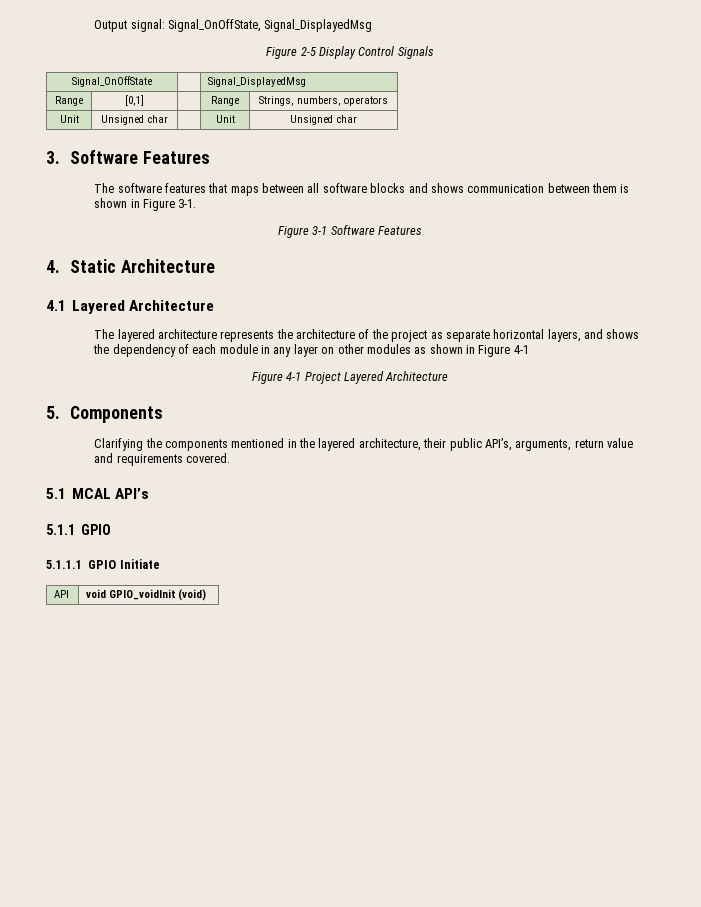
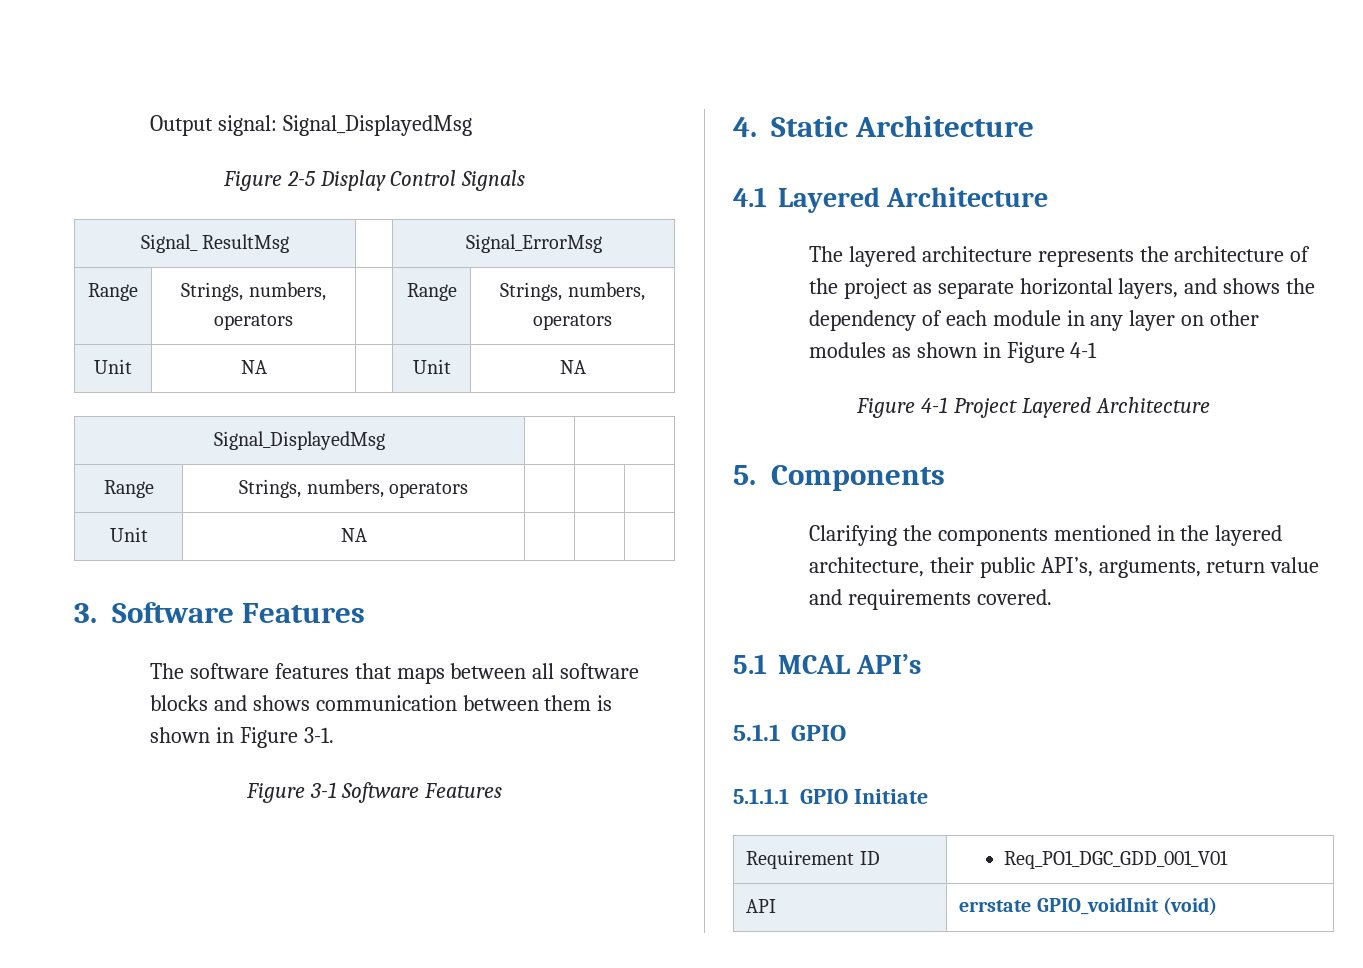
[167,19,261,32] Signal_OnOffState, -> (277, 125) none
[72,76,152,87] [208,77,307,87] [55,96,83,106] [125,95,144,106] Signal_OnOffState | | Signal_DisplayedMsg // Range | [0,1] -> [140,234,290,253] [465,234,602,253] [88,283,138,301] [181,282,326,301] [214,314,293,330] Signal_ ResultMsg | | Signal_ErrorMsg // Range | Strings, numbers, operators
[101,115,168,125] [215,115,235,123] [290,115,357,125] Unsigned char | | Unit | Unsigned char -> [240,360,267,374] [412,359,451,374] [559,360,586,374] [214,431,385,450] [103,480,154,498] [239,479,468,498] [109,527,148,542] [340,528,367,542] NA | | Unit | NA // Signal_DisplayedMsg | | // Range | Strings, numbers, operators | | | // Unit | NA | | |
(160, 564) none -> [746,850,880,869] [1004,850,1229,869] // Requirement ID | Req_PO1_DGC_GDD_001_V01
[86,589,107,598] void -> [959,900,1032,912] errstate

